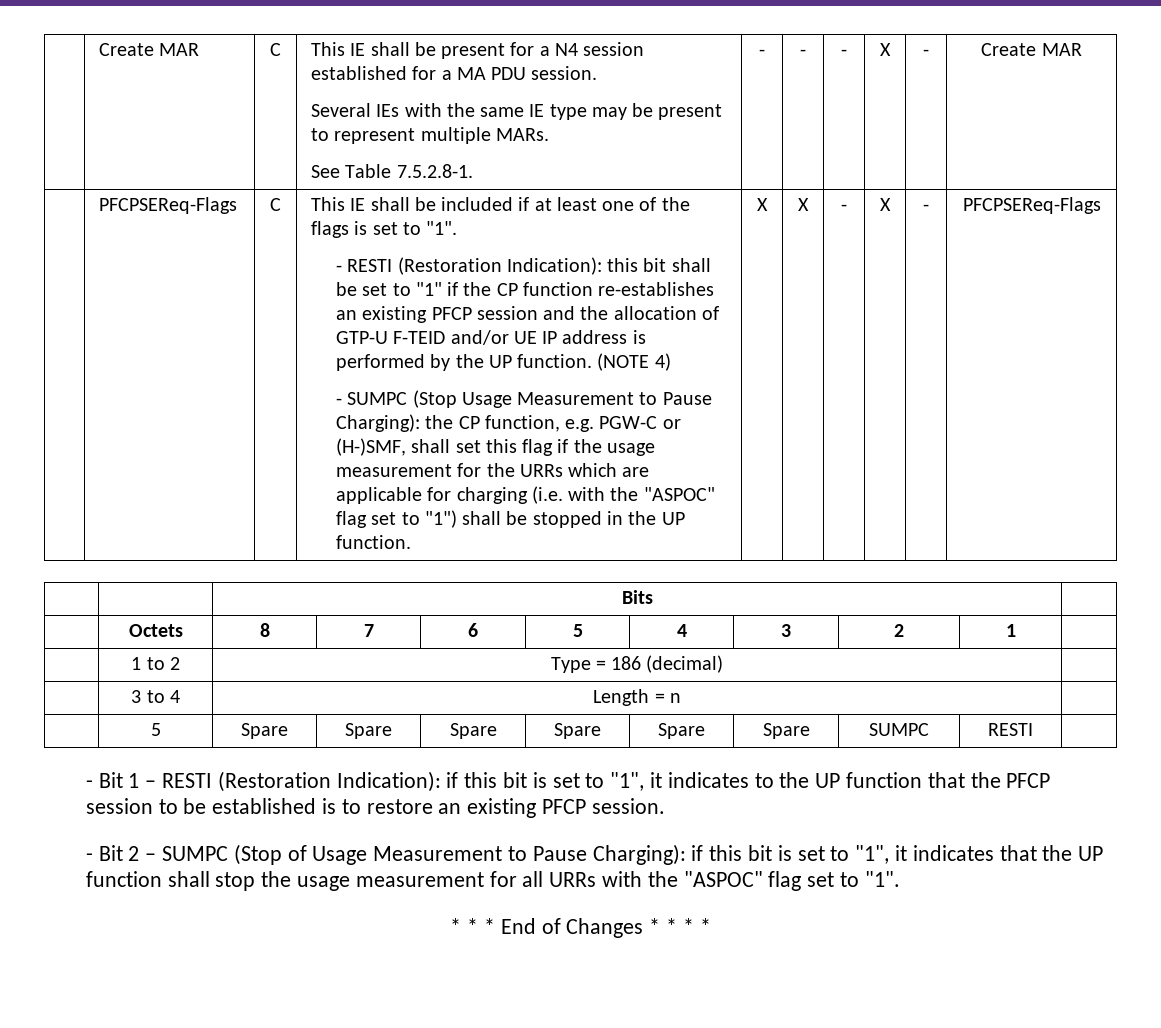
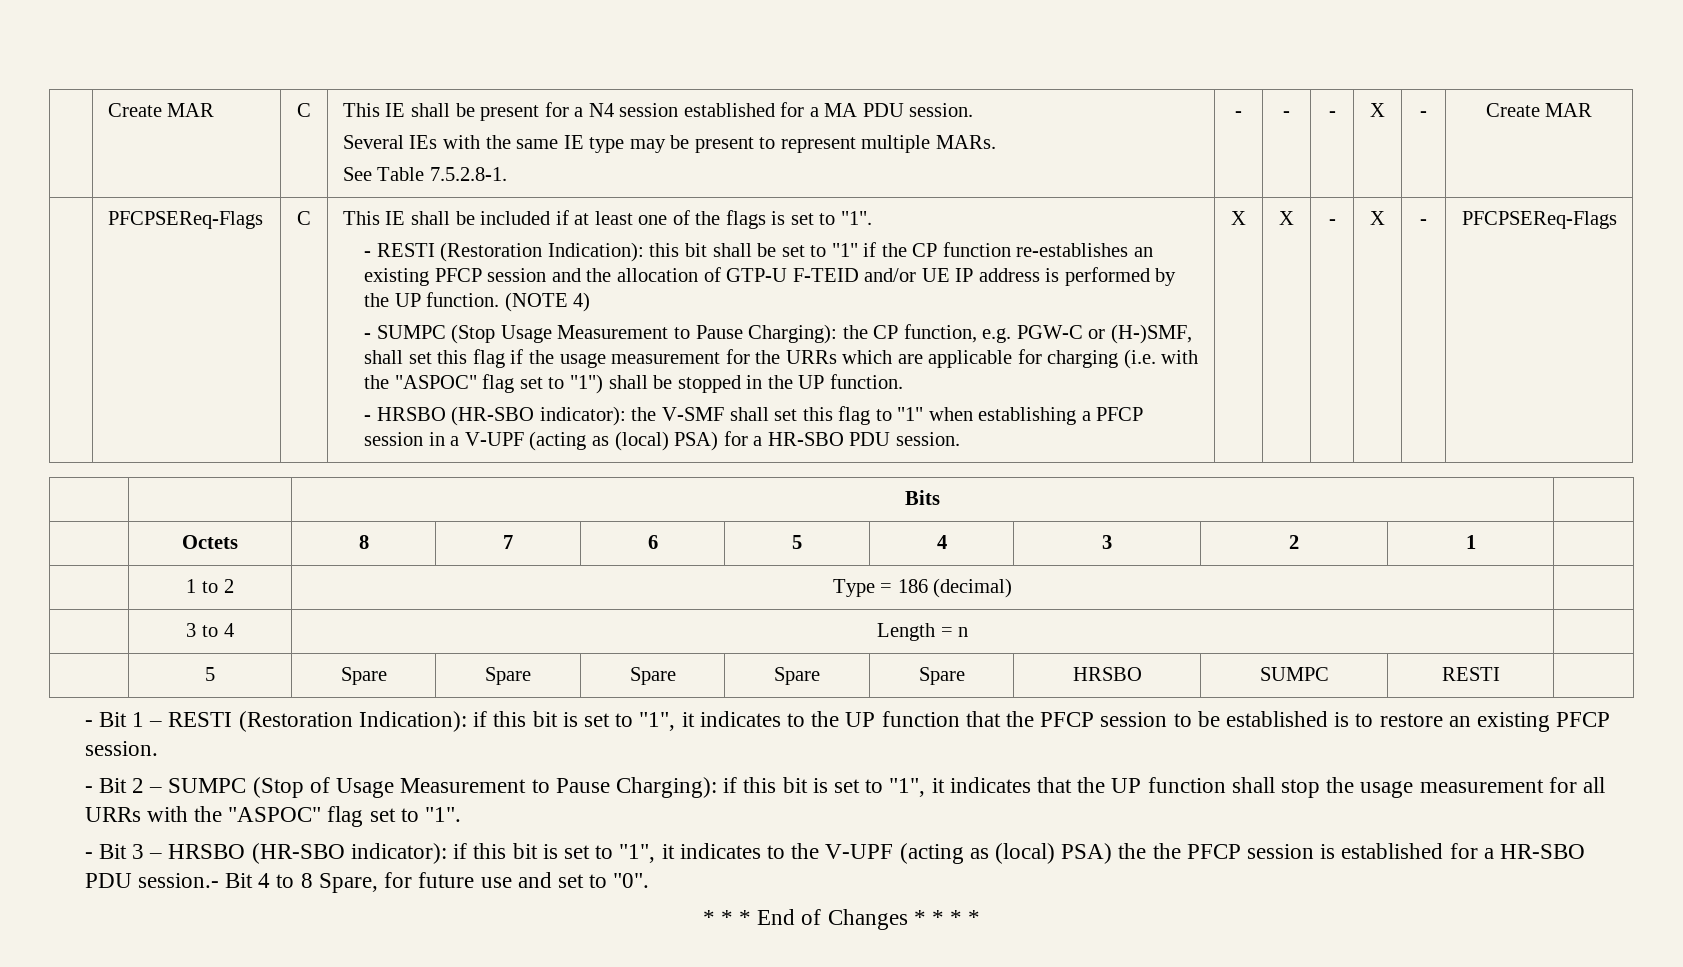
(412, 542) none -> [364,406,1144,426] [364,431,960,451] // - HRSBO (HR-SBO indicator): the V-SMF shall set this flag to "1" when establishing a PFCP session in a V-UPF (acting as (local) PSA) for a HR-SBO PDU session.
[762,723,810,739] Spare -> [1072,667,1142,681] HRSBO
(900, 879) none -> [84,843,1586,864] [84,872,650,893] // - Bit 3 – HRSBO (HR-SBO indicator): if this bit is set to "1", it indicates to the V-UPF (acting as (local) PSA) the the PFCP session is established for a HR-SBO PDU session.- Bit 4 to 8 Spare, for future use and set to "0".

